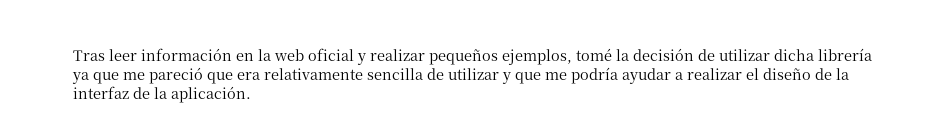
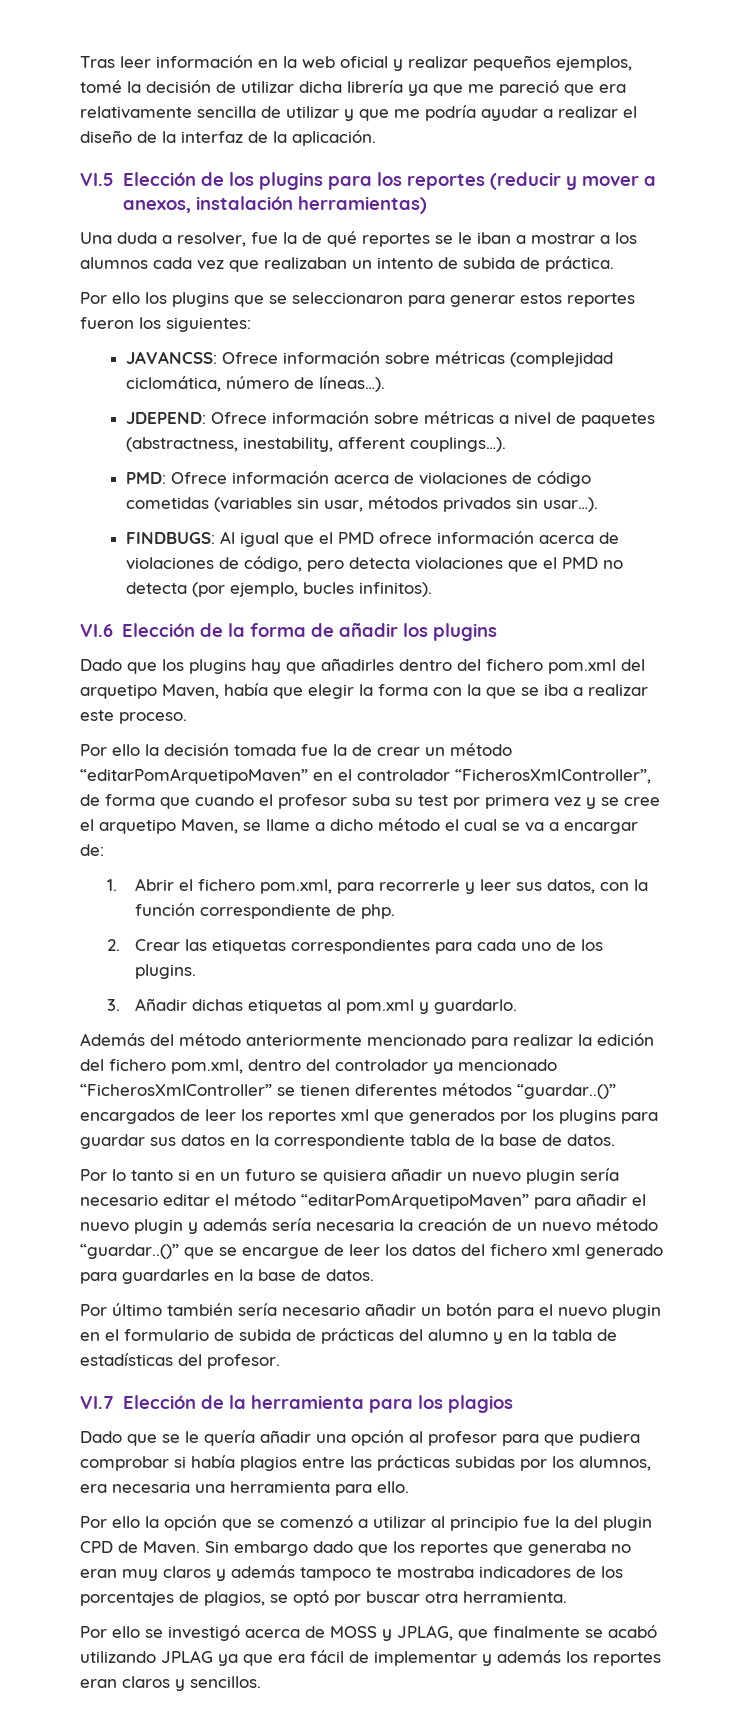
(251, 94) none -> [80,172,656,190] [122,196,427,214] [80,231,637,247] [80,256,614,272] [80,292,635,307] [80,317,251,332] [126,351,614,367] [126,376,386,392] [126,411,656,427] [126,437,507,452] [126,471,592,487] [126,496,599,512] [126,531,620,547] [126,556,624,572] [126,582,433,597] [80,623,497,641] [80,658,645,674] [80,683,648,699] [80,710,187,724] [80,743,512,756] [80,768,651,784] [80,794,660,809] [80,818,638,834] [80,844,104,856] [107,878,648,894] [134,903,395,919] [107,939,603,954] [134,964,196,979] [107,998,517,1014] [80,1033,654,1049] [80,1059,557,1074] [80,1083,616,1099] [80,1109,658,1124] [80,1134,615,1149] [80,1168,619,1184] [80,1193,646,1209] [80,1218,658,1234] [80,1244,663,1259] [80,1269,374,1284] [80,1303,661,1319] [80,1328,617,1344] [80,1353,280,1369] [80,1395,513,1413] [80,1430,640,1446] [80,1455,651,1471] [80,1481,409,1496] [80,1515,652,1531] [80,1541,631,1556] [80,1565,623,1581] [80,1590,567,1606] [80,1625,657,1641] [80,1650,661,1666] [80,1676,261,1691] // VI.5 Elección de los plugins para los reportes (reducir y mover a anexos, instalación herramientas) // Una duda a resolver, fue la de qué reportes se le iban a mostrar a los alumnos cada vez que realizaban un intento de subida de práctica. // Por ello los plugins que se seleccionaron para generar estos reportes fueron los siguientes: // JAVANCSS: Ofrece información sobre métricas (complejidad ciclomática, número de líneas…). // JDEPEND: Ofrece información sobre métricas a nivel de paquetes (abstractness, inestability, afferent couplings…). // PMD: Ofrece información acerca de violaciones de código cometidas (variables sin usar, métodos privados sin usar…). // FINDBUGS: Al igual que el PMD ofrece información acerca de violaciones de código, pero detecta violaciones que el PMD no detecta (por ejemplo, bucles infinitos). // VI.6 Elección de la forma de añadir los plugins // Dado que los plugins hay que añadirles dentro del fichero pom.xml del arquetipo Maven, había que elegir la forma con la que se iba a realizar este proceso. // Por ello la decisión tomada fue la de crear un método “editarPomArquetipoMaven” en el controlador “FicherosXmlController”, de forma que cuando el profesor suba su test por primera vez y se cree el arquetipo Maven, se llame a dicho método el cual se va a encargar de: // 1. Abrir el fichero pom.xml, para recorrerle y leer sus datos, con la función correspondiente de php. // 2. Crear las etiquetas correspondientes para cada uno de los plugins. // 3. Añadir dichas etiquetas al pom.xml y guardarlo. // Además del método anteriormente mencionado para realizar la edición del fichero pom.xml, dentro del controlador ya mencionado “FicherosXmlController” se tienen diferentes métodos “guardar..()” encargados de leer los reportes xml que generados por los plugins para guardar sus datos en la correspondiente tabla de la base de datos. // Por lo tanto si en un futuro se quisiera añadir un nuevo plugin sería necesario editar el método “editarPomArquetipoMaven” para añadir el nuevo plugin y además sería necesaria la creación de un nuevo método “guardar..()” que se encargue de leer los datos del fichero xml generado para guardarles en la base de datos. // Por último también sería necesario añadir un botón para el nuevo plugin en el formulario de subida de prácticas del alumno y en la tabla de estadísticas del profesor. // VI.7 Elección de la herramienta para los plagios // Dado que se le quería añadir una opción al profesor para que pudiera comprobar si había plagios entre las prácticas subidas por los alumnos, era necesaria una herramienta para ello. // Por ello la opción que se comenzó a utilizar al principio fue la del plugin CPD de Maven. Sin embargo dado que los reportes que generaba no eran muy claros y además tampoco te mostraba indicadores de los porcentajes de plagios, se optó por buscar otra herramienta. // Por ello se investigó acerca de MOSS y JPLAG, que finalmente se acabó utilizando JPLAG ya que era fácil de implementar y además los reportes eran claros y sencillos.

